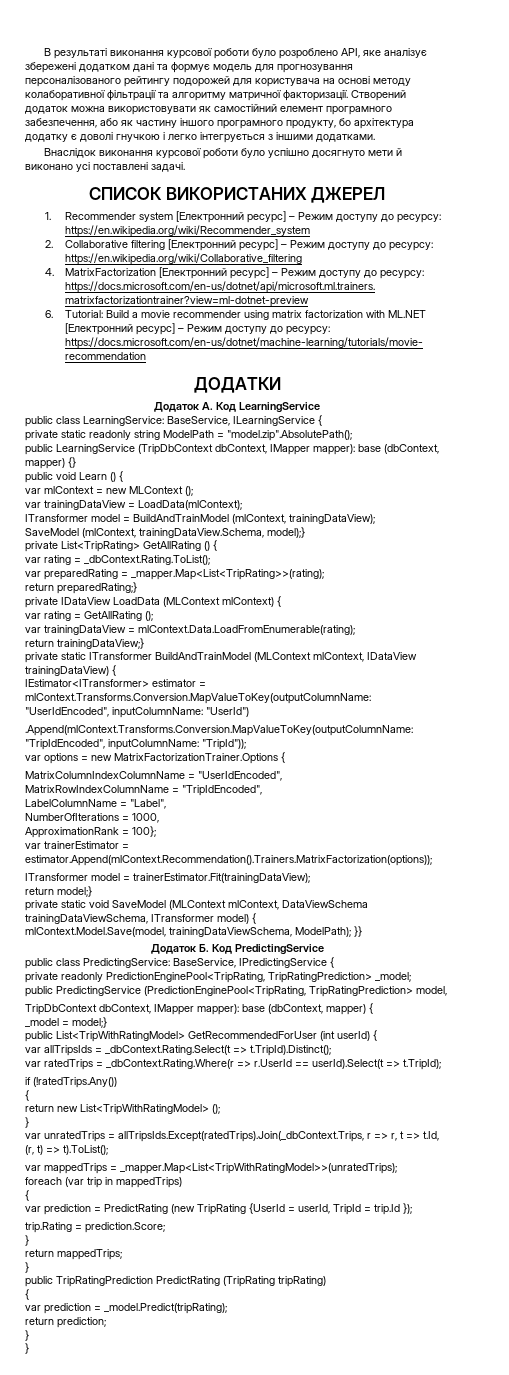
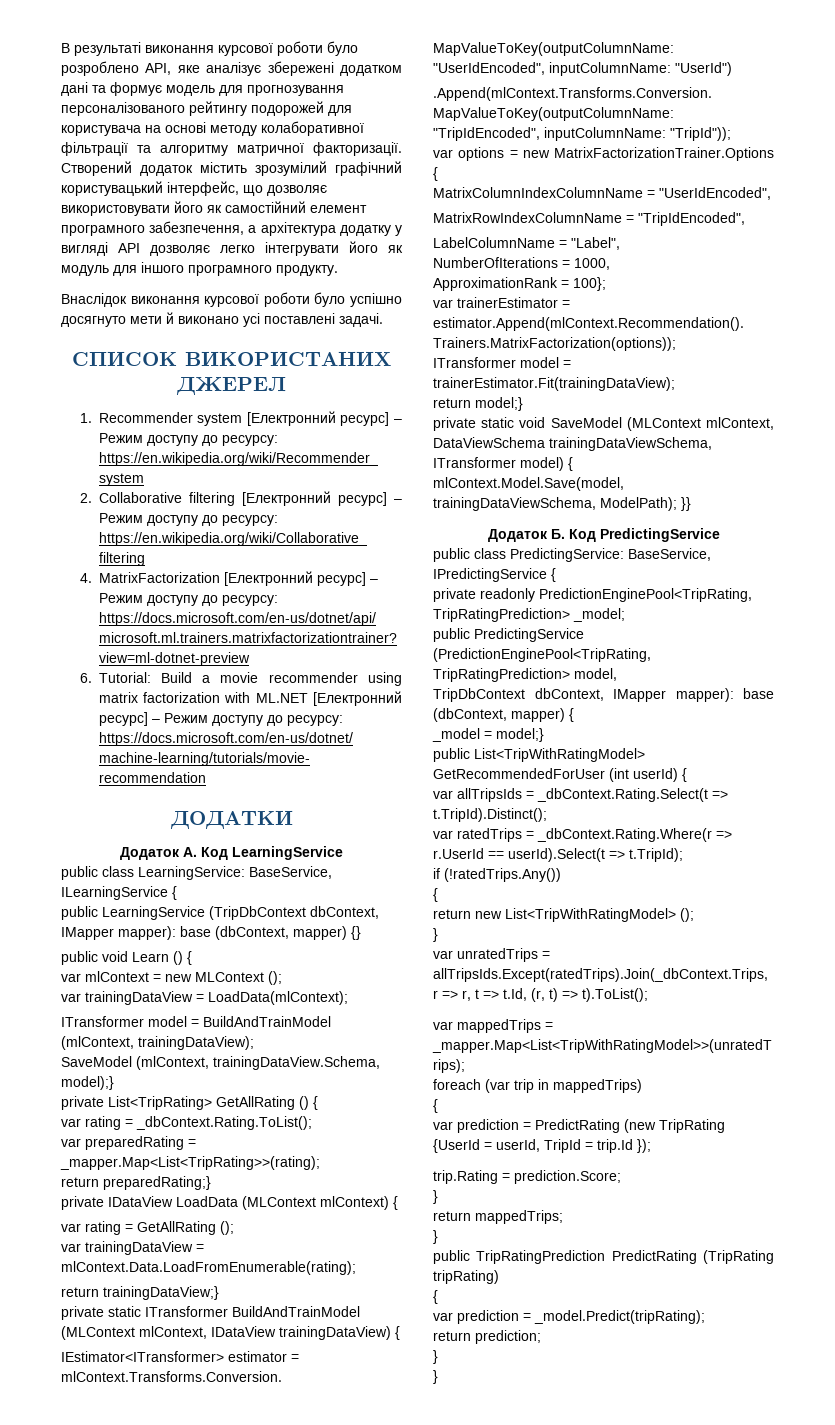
[71,106,196,115] можна використовувати -> [200,161,402,176] [61,181,327,196] [61,201,203,216] містить зрозумілий графічний користувацький інтерфейс, що дозволяє використовувати його
[100,118,414,129] [25,132,375,143] або як частину іншого програмного продукту, бо архітектура додатку є доволі гнучкою і легко інтегрується з іншими додатками. -> [248,222,402,236] [61,241,403,256] [61,262,338,276] а архітектура додатку у вигляді API дозволяє легко інтегрувати його як модуль для іншого програмного продукту.
[25,430,352,441] // private static readonly string ModelPath = "model.zip".AbsolutePath(); -> (177, 893) none

